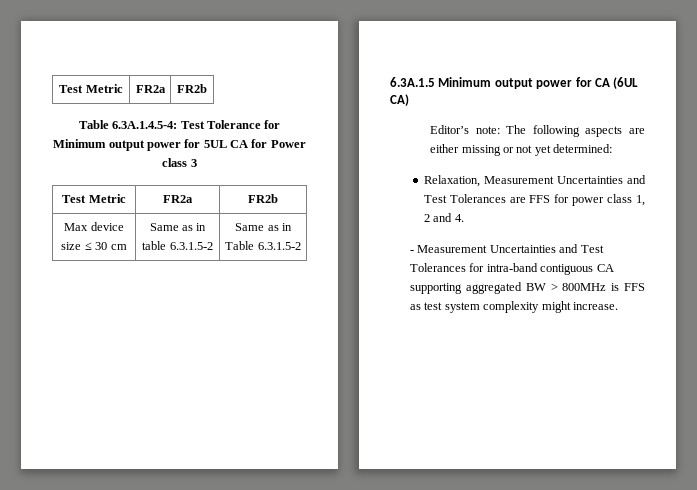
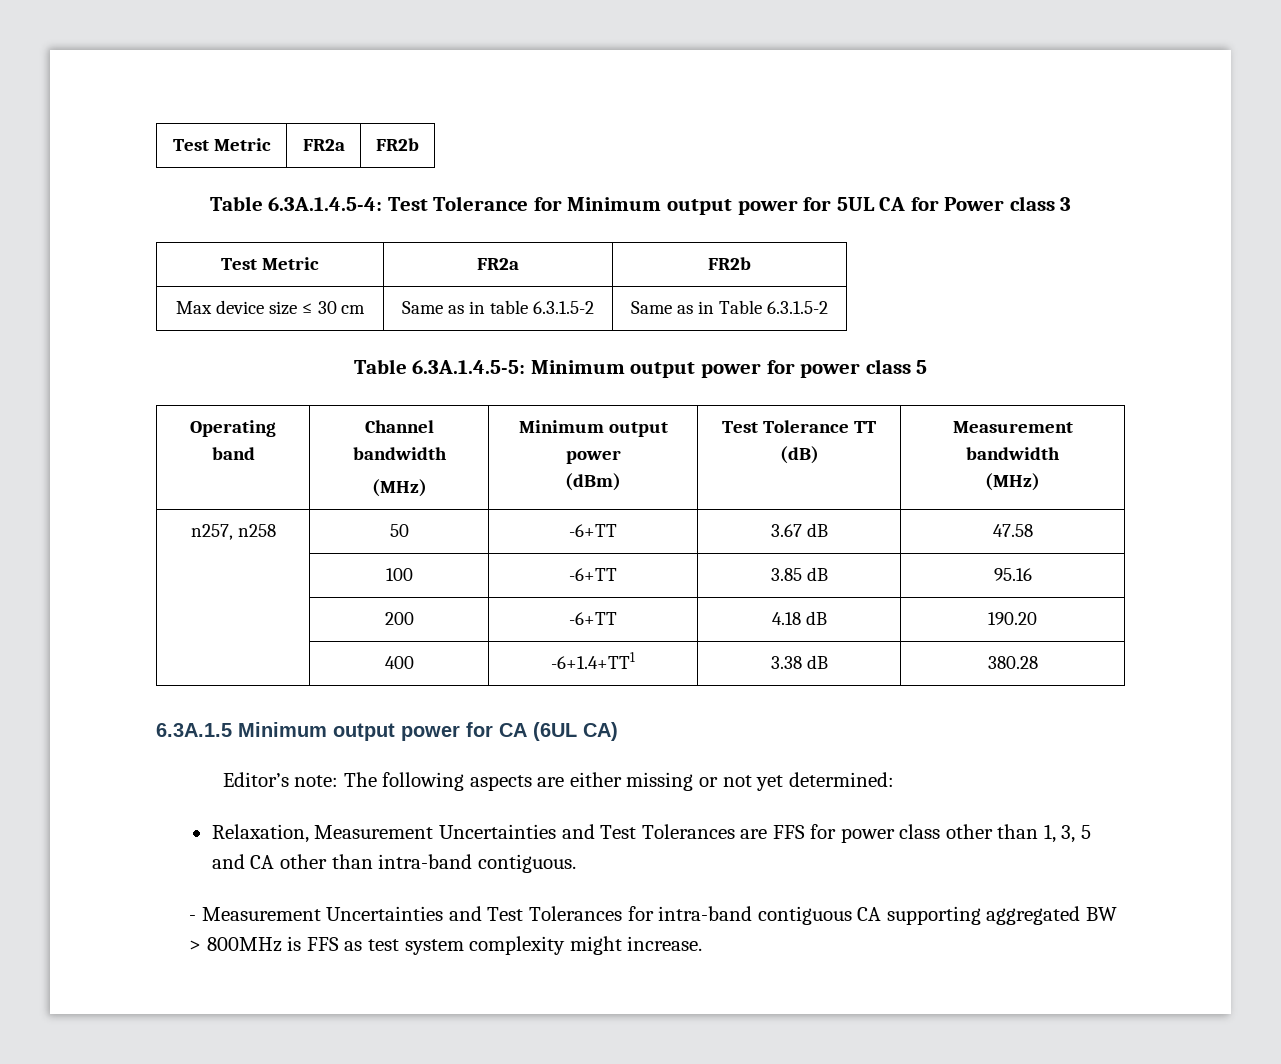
(301, 246) none -> [353,359,928,378] [190,420,276,437] [211,447,255,460] [364,420,434,433] [352,447,447,460] [371,479,427,497] [518,420,668,437] [565,450,621,464] [565,473,621,491] [722,420,876,433] [779,446,819,464] [952,421,1073,433] [966,447,1060,460] [985,473,1040,491] [190,524,276,540] [389,524,409,537] [569,524,617,537] [770,523,828,537] [992,524,1033,537] [385,568,413,581] [569,568,617,581] [770,567,828,581] [993,568,1032,581] [384,612,414,625] [569,612,617,625] [771,611,827,625] [988,612,1037,625] [384,656,414,669] [551,652,635,669] [770,655,828,669] [987,656,1038,669] // Table 6.3A.1.4.5-5: Minimum output power for power class 5 // Operating band | Channel bandwidth // (MHz) | Minimum output power // (dBm) | Test Tolerance TT (dB) | Measurement bandwidth // (MHz) // n257, n258 | 50 | -6+TT | 3.67 dB | 47.58 // | 100 | -6+TT | 3.85 dB | 95.16 // | 200 | -6+TT | 4.18 dB | 190.20 // | 400 | -6+1.4+TT1 | 3.38 dB | 380.28
[636,195,645,206] [423,213,464,222] 1, 2 and 4. -> [945,824,1091,843] [211,854,576,873] other than 1, 3, 5 and CA other than intra-band contiguous.

